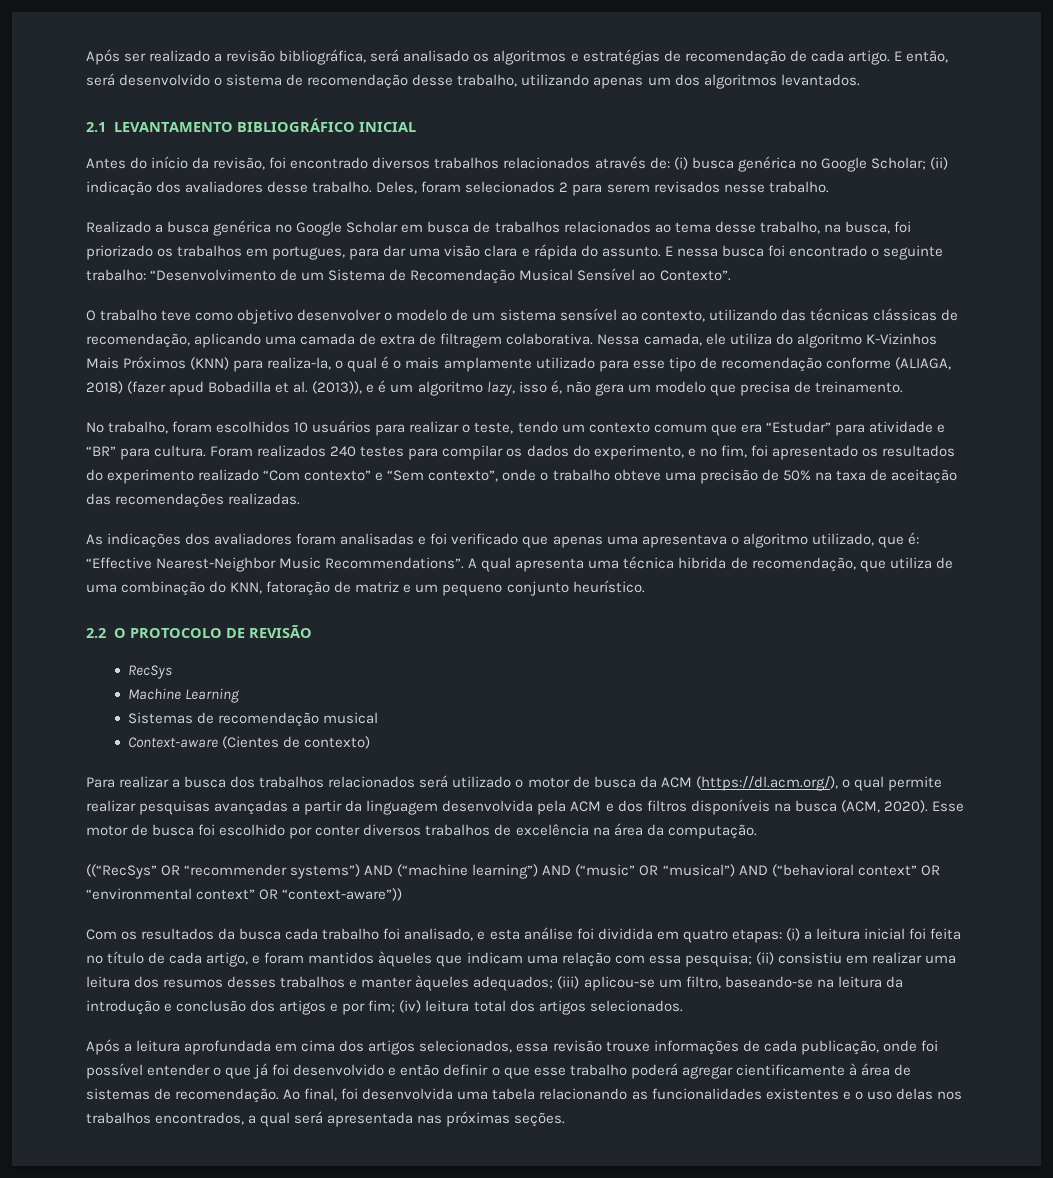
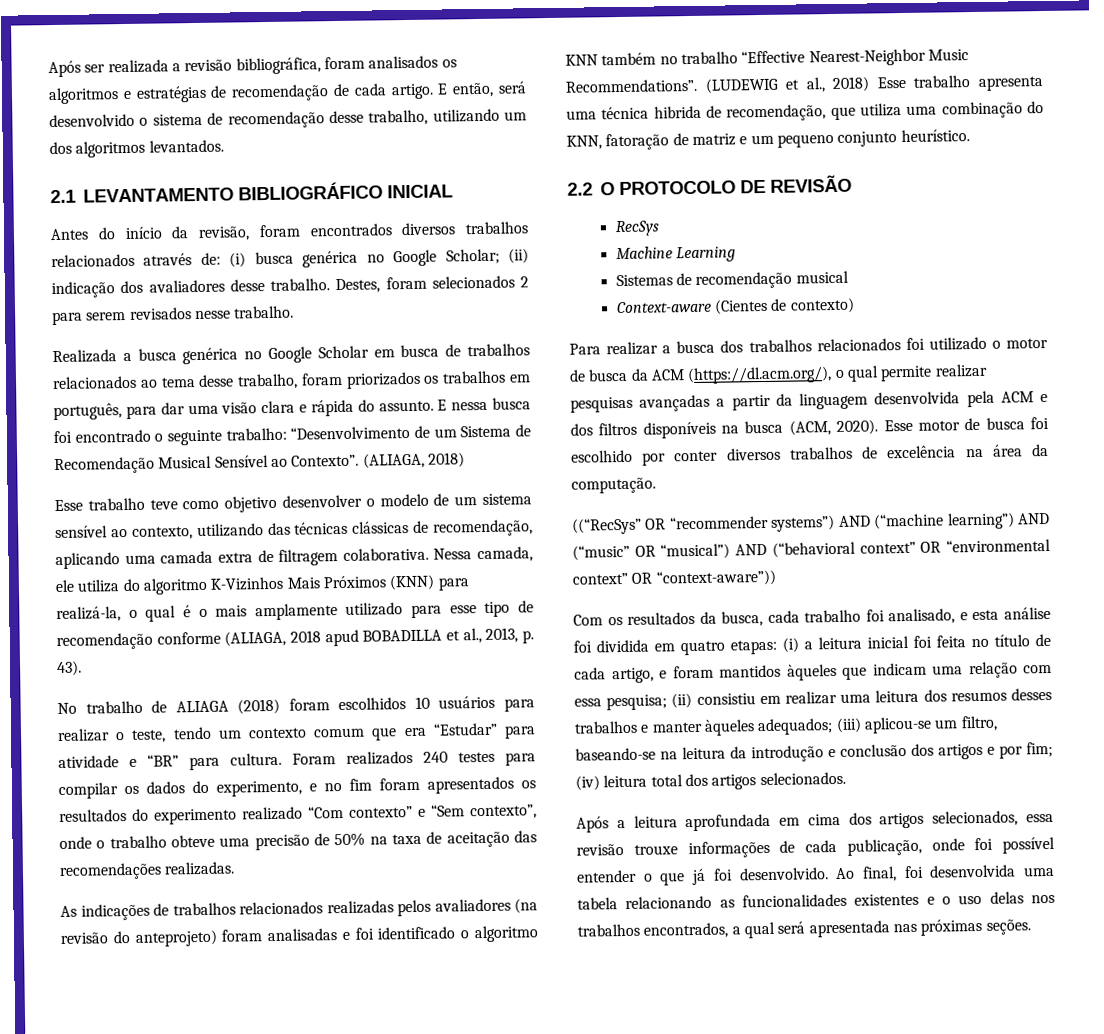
[149,50,211,62] realizado -> [107,59,169,74] realizada
[370,49,470,62] será analisado -> [323,55,439,70] foram analisados
[593,77,644,89] apenas -> (500, 115) none
[269,157,369,169] foi encontrado -> [258,223,393,238] foram encontrados
[376,181,418,194] Deles, -> [335,278,381,294] Destes,
[86,221,151,233] Realizado -> [52,349,117,364] Realizada
[823,221,911,234] [86,245,153,260] na busca, foi priorizado -> [300,371,421,389] foram priorizados
[272,246,346,260] portugues, -> [53,403,122,421] português,
[86,310,96,321] // O -> [362,452,465,469] [54,499,83,512] (ALIAGA, 2018) // Esse
[359,333,377,345] de -> (214, 557) none
[267,357,332,370] realiza-la, -> [56,606,121,623] realizá-la,
[86,380,904,396] [86,421,169,434] 2018) (fazer apud Bobadilla et al. (2013)), e é um algoritmo lazy, isso é, não gera um modelo que precisa de treinamento. // No trabalho, -> [290,627,535,647] [56,660,82,677] [57,698,281,715] 2018 apud BOBADILLA et al., 2013, p. 43). // No trabalho de ALIAGA (2018)
[720,445,858,460] fim, foi apresentado -> [349,776,514,794] fim foram apresentados
[185,532,919,548] [86,557,512,572] dos avaliadores foram analisadas e foi verificado que apenas uma apresentava o algoritmo utilizado, que é: “Effective Nearest-Neighbor Music Recommendations”. A qual -> [153,898,538,917] [60,925,538,947] [565,48,969,67] [565,75,971,94] de trabalhos relacionados realizadas pelos avaliadores (na revisão do anteprojeto) foram analisadas e foi identificado o algoritmo KNN também no trabalho “Effective Nearest-Neighbor Music Recommendations”. (LUDEWIG et al., 2018) Esse trabalho
[935,557,953,569] de -> (902, 110) none
[419,775,449,788] será -> [905,337,925,350] foi
[239,928,282,940] busca -> [721,611,764,627] busca,
[293,1063,911,1079] [86,1088,280,1103] desenvolvido e então definir o que esse trabalho poderá agregar cientificamente à área de sistemas de recomendação. -> [738,867,829,881] desenvolvido.

